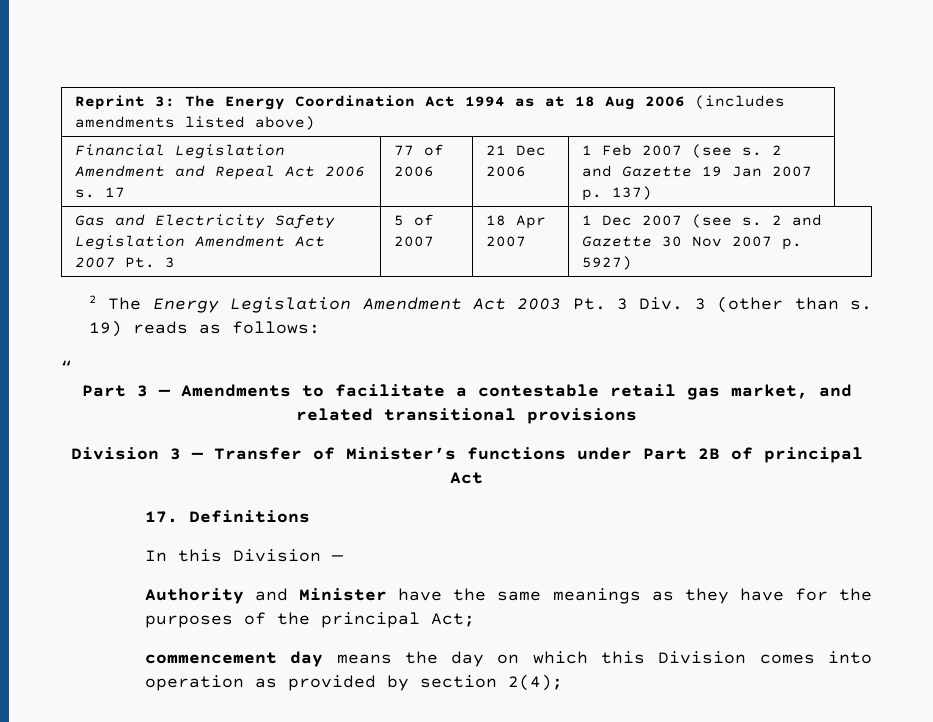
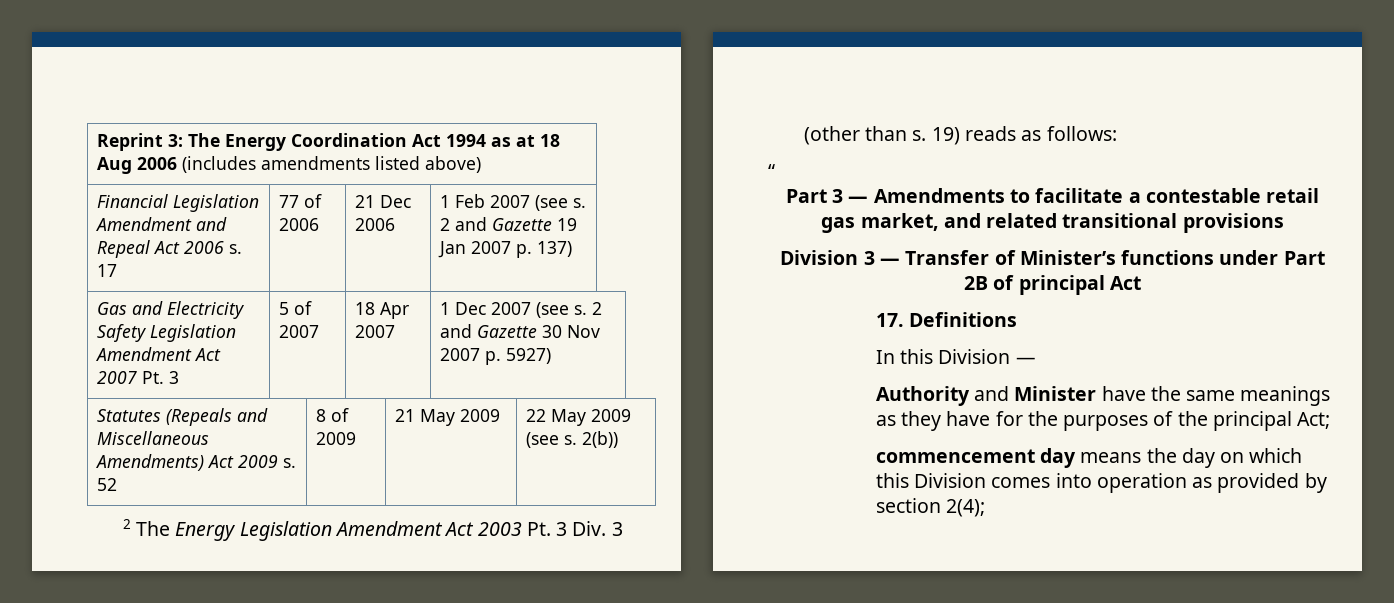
(632, 263) none -> [96,408,268,426] [96,431,209,445] [95,454,296,471] [96,478,117,491] [315,408,349,422] [315,432,356,445] [394,409,500,426] [525,409,631,426] [525,431,618,448] // Statutes (Repeals and Miscellaneous Amendments) Act 2009 s. 52 | 8 of 2009 | 21 May 2009 | 22 May 2009 (see s. 2(b))

